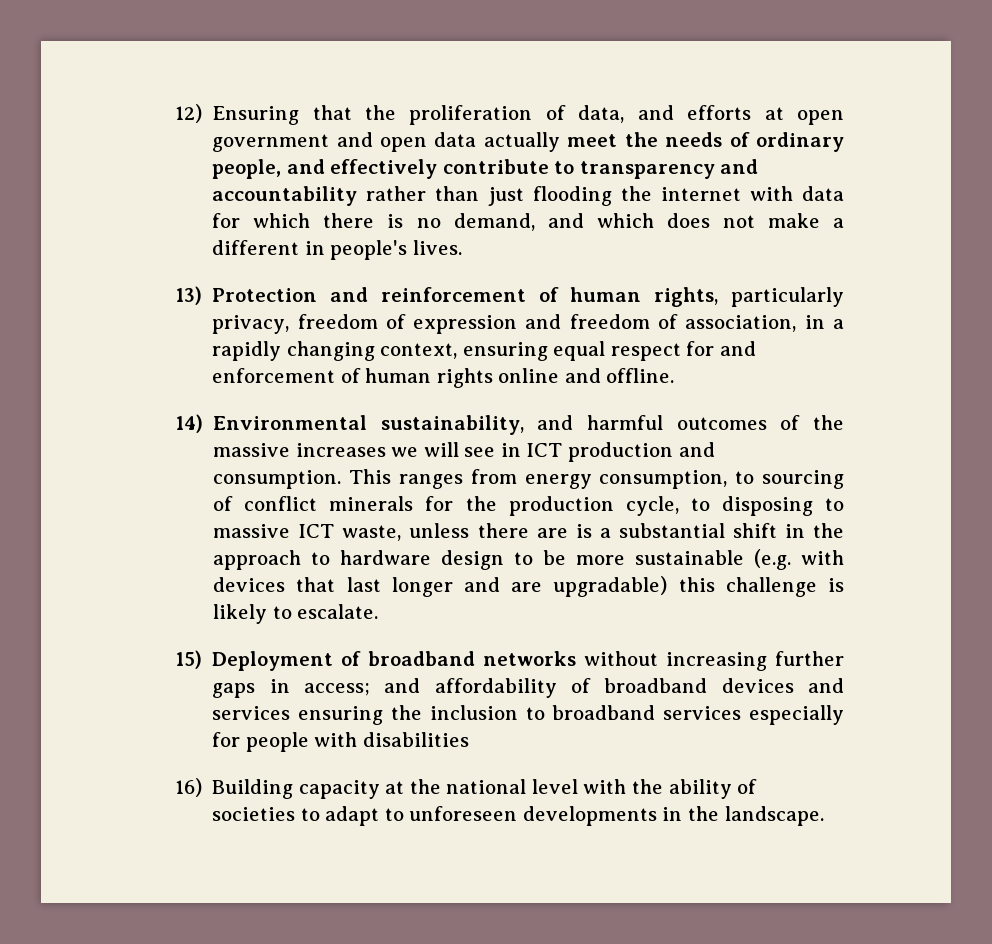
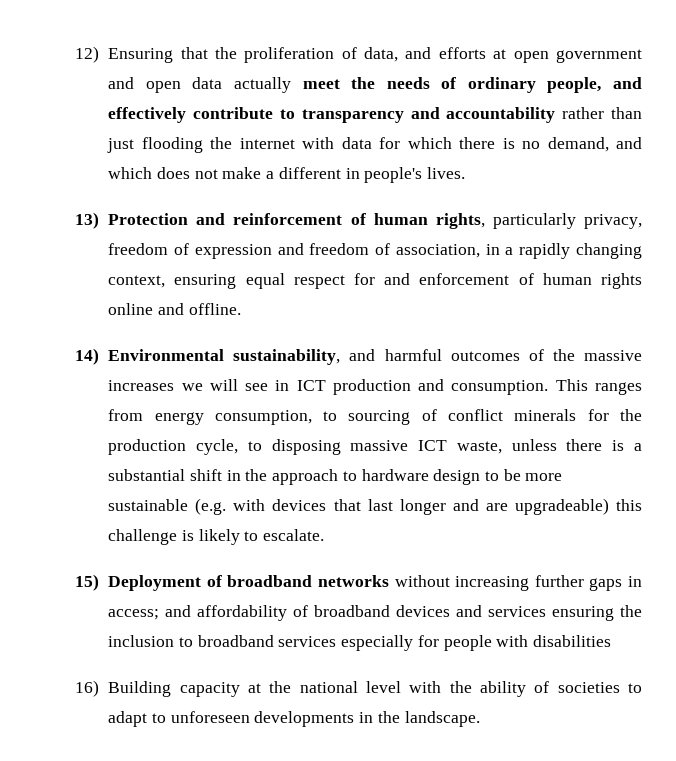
[825,498,844,511] to -> (341, 447) none
[536,528,568,538] are -> (603, 445) none
[553,576,668,597] upgradable) -> [514,498,609,515] upgradeable)

